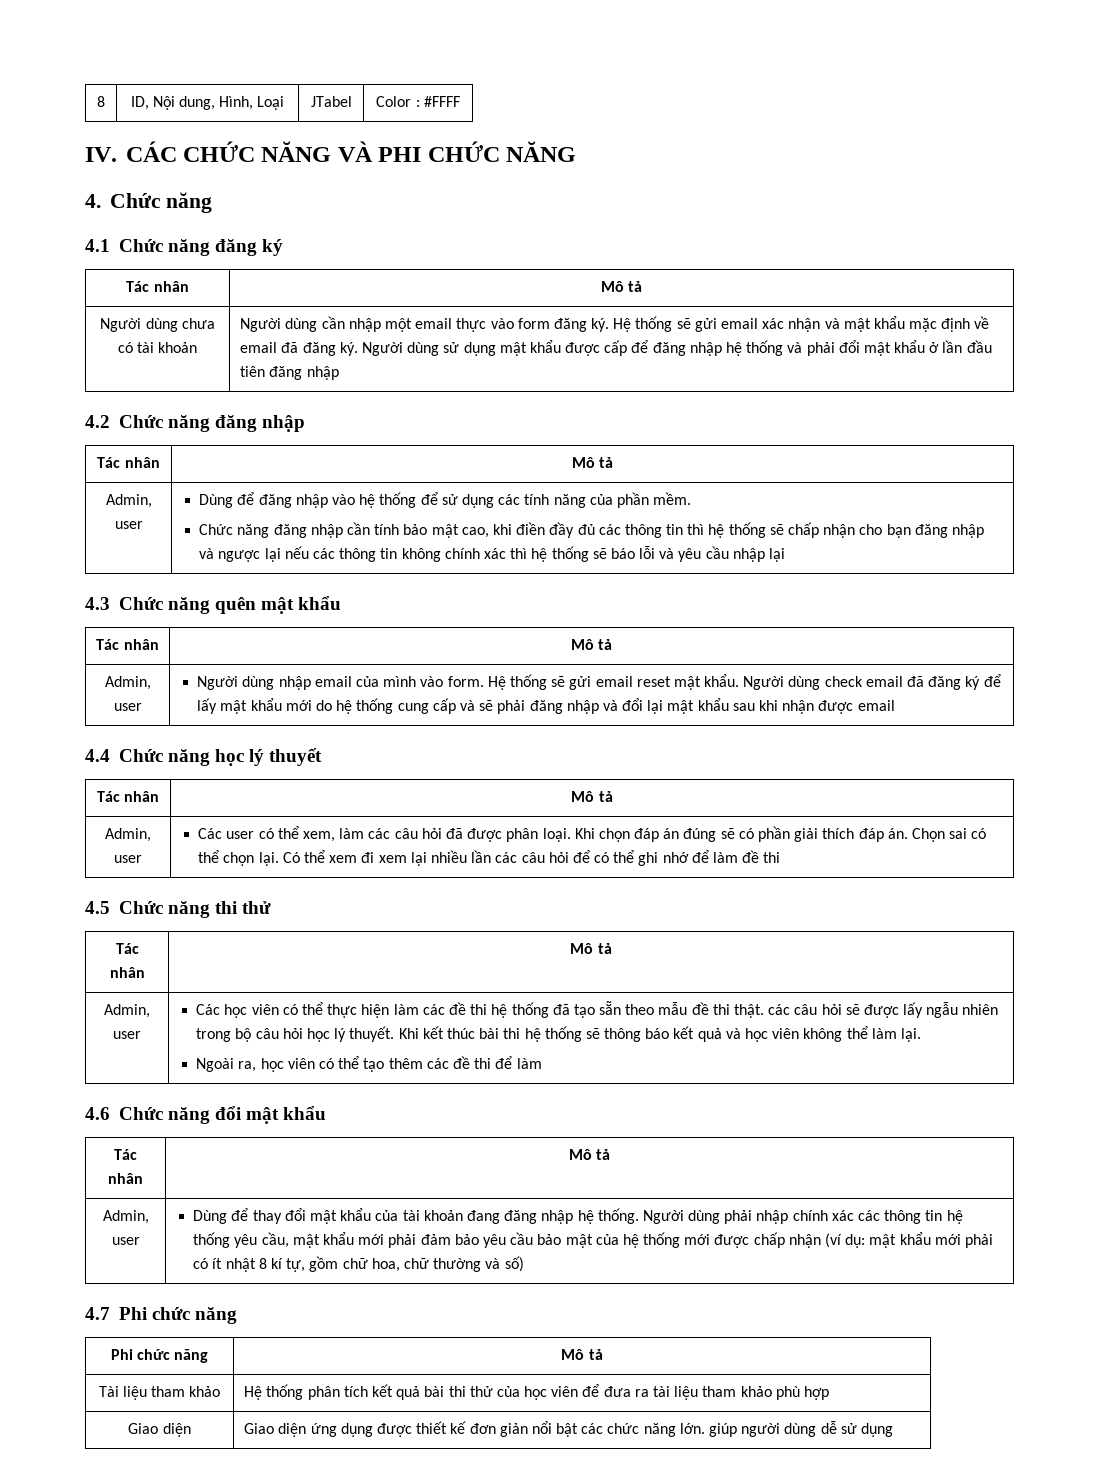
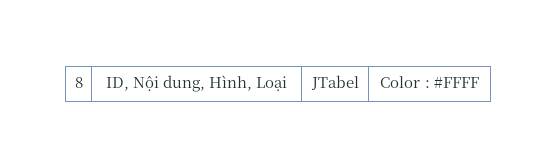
[85,141,577,162] [85,192,213,213] [85,239,283,256] [126,281,189,292] [600,281,643,292] [100,318,215,332] [117,342,198,353] [240,316,990,332] [240,340,992,356] [240,366,339,380] [85,415,305,432] [97,457,160,468] [571,457,614,468] [105,494,152,508] [114,521,143,529] [199,492,692,508] [199,522,984,538] [199,546,785,562] [85,596,342,614] [96,639,159,650] [570,639,613,650] [104,676,151,690] [113,703,142,711] [197,674,1001,690] [197,698,895,714] [85,748,323,766] [96,791,160,802] [571,791,613,802] [105,828,151,842] [114,855,142,863] [198,826,987,842] [198,850,781,866] [85,901,271,918] [115,943,139,954] [109,967,145,978] [570,943,612,954] [104,1004,150,1018] [113,1031,141,1039] [196,1001,999,1018] [196,1026,921,1042] [196,1056,542,1072] [85,1106,327,1124] [114,1149,137,1160] [108,1173,143,1184] [568,1149,611,1160] [102,1210,149,1224] [111,1237,140,1245] [193,1208,963,1224] [193,1232,993,1248] [193,1256,524,1272] [85,1307,237,1324] [110,1349,209,1363] [561,1349,603,1360] [98,1386,221,1400] [244,1384,829,1400] [128,1423,191,1437] [244,1421,893,1437] // IV. CÁC CHỨC NĂNG VÀ PHI CHỨC NĂNG // 4. Chức năng // 4.1 Chức năng đăng ký // Tác nhân | Mô tả // Người dùng chưa có tài khoản | Người dùng cần nhập một email thực vào form đăng ký. Hệ thống sẽ gửi email xác nhận và mật khẩu mặc định về email đã đăng ký. Người dùng sử dụng mật khẩu được cấp để đăng nhập hệ thống và phải đổi mật khẩu ở lần đầu tiên đăng nhập // 4.2 Chức năng đăng nhập // Tác nhân | Mô tả // Admin, user | Dùng để đăng nhập vào hệ thống để sử dụng các tính năng của phần mềm. // Chức năng đăng nhập cần tính bảo mật cao, khi điền đầy đủ các thông tin thì hệ thống sẽ chấp nhận cho bạn đăng nhập và ngược lại nếu các thông tin không chính xác thì hệ thống sẽ báo lỗi và yêu cầu nhập lại // 4.3 Chức năng quên mật khẩu // Tác nhân | Mô tả // Admin, user | Người dùng nhập email của mình vào form. Hệ thống sẽ gửi email reset mật khẩu. Người dùng check email đã đăng ký để lấy mật khẩu mới do hệ thống cung cấp và sẽ phải đăng nhập và đổi lại mật khẩu sau khi nhận được email // 4.4 Chức năng học lý thuyết // Tác nhân | Mô tả // Admin, user | Các user có thể xem, làm các câu hỏi đã được phân loại. Khi chọn đáp án đúng sẽ có phần giải thích đáp án. Chọn sai có thể chọn lại. Có thể xem đi xem lại nhiều lần các câu hỏi để có thể ghi nhớ để làm đề thi // 4.5 Chức năng thi thử // Tác nhân | Mô tả // Admin, user | Các học viên có thể thực hiện làm các đề thi hệ thống đã tạo sẵn theo mẫu đề thi thật. các câu hỏi sẽ được lấy ngẫu nhiên trong bộ câu hỏi học lý thuyết. Khi kết thúc bài thi hệ thống sẽ thông báo kết quả và học viên không thể làm lại. // Ngoài ra, học viên có thể tạo thêm các đề thi để làm // 4.6 Chức năng đổi mật khẩu // Tác nhân | Mô tả // Admin, user | Dùng để thay đổi mật khẩu của tài khoản đang đăng nhập hệ thống. Người dùng phải nhập chính xác các thông tin hệ thống yêu cầu, mật khẩu mới phải đảm bảo yêu cầu bảo mật của hệ thống mới được chấp nhận (ví dụ: mật khẩu mới phải có ít nhật 8 kí tự, gồm chữ hoa, chữ thường và số) // 4.7 Phi chức năng // Phi chức năng | Mô tả // Tài liệu tham khảo | Hệ thống phân tích kết quả bài thi thử của học viên để đưa ra tài liệu tham khảo phù hợp // Giao diện | Giao diện ứng dụng được thiết kế đơn giản nổi bật các chức năng lớn. giúp người dùng dễ sử dụng -> (479, 82) none

